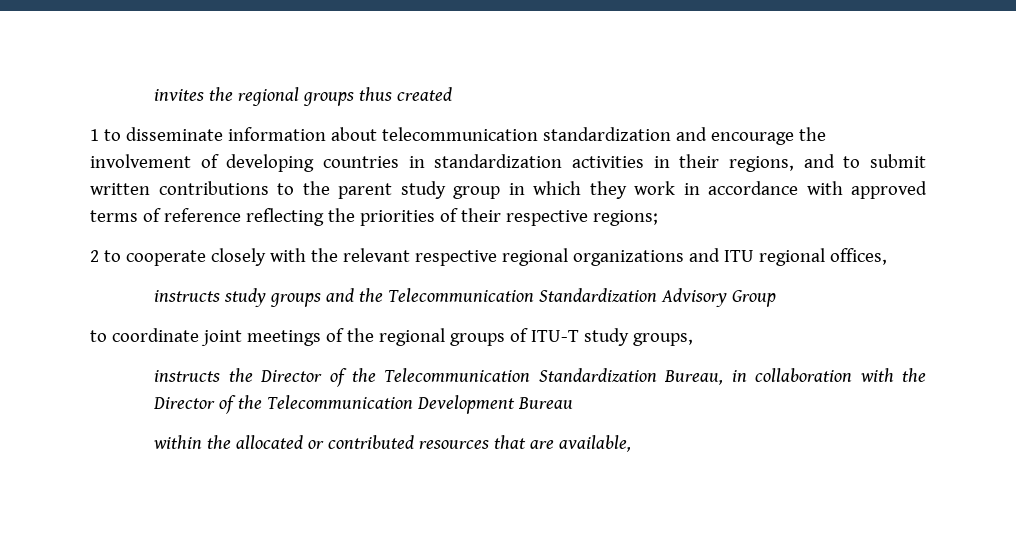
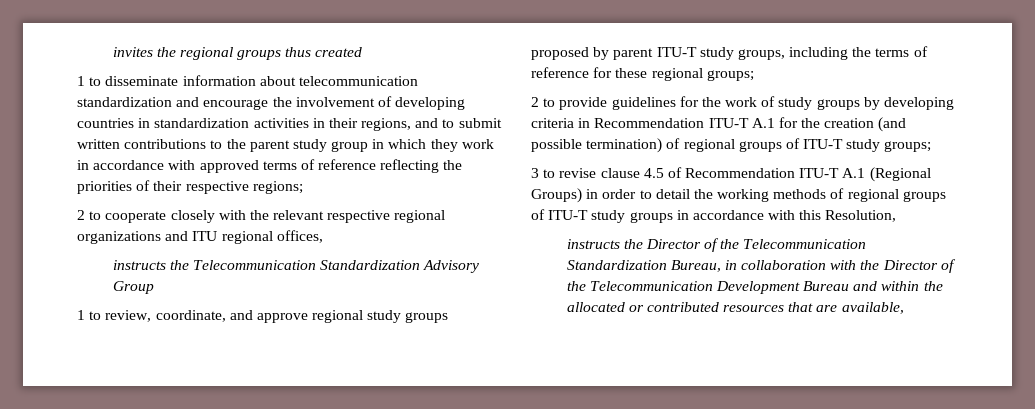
[224,288,355,307] study groups and -> (166, 265) none
[90,328,693,346] to coordinate joint meetings of the regional groups of ITU-T study groups, -> [77,310,449,323] [531,46,928,60] [531,67,754,81] [531,96,955,110] [531,117,907,132] [531,138,932,153] [531,167,931,182] [531,188,946,203] [531,209,897,223] 1 to review, coordinate, and approve regional study groups proposed by parent ITU-T study groups, including the terms of reference for these regional groups; // 2 to provide guidelines for the work of study groups by developing criteria in Recommendation ITU-T A.1 for the creation (and possible termination) of regional groups of ITU-T study groups; // 3 to revise clause 4.5 of Recommendation ITU-T A.1 (Regional Groups) in order to detail the working methods of regional groups of ITU-T study groups in accordance with this Resolution,
(574, 403) // -> [853,281,878,291] and

